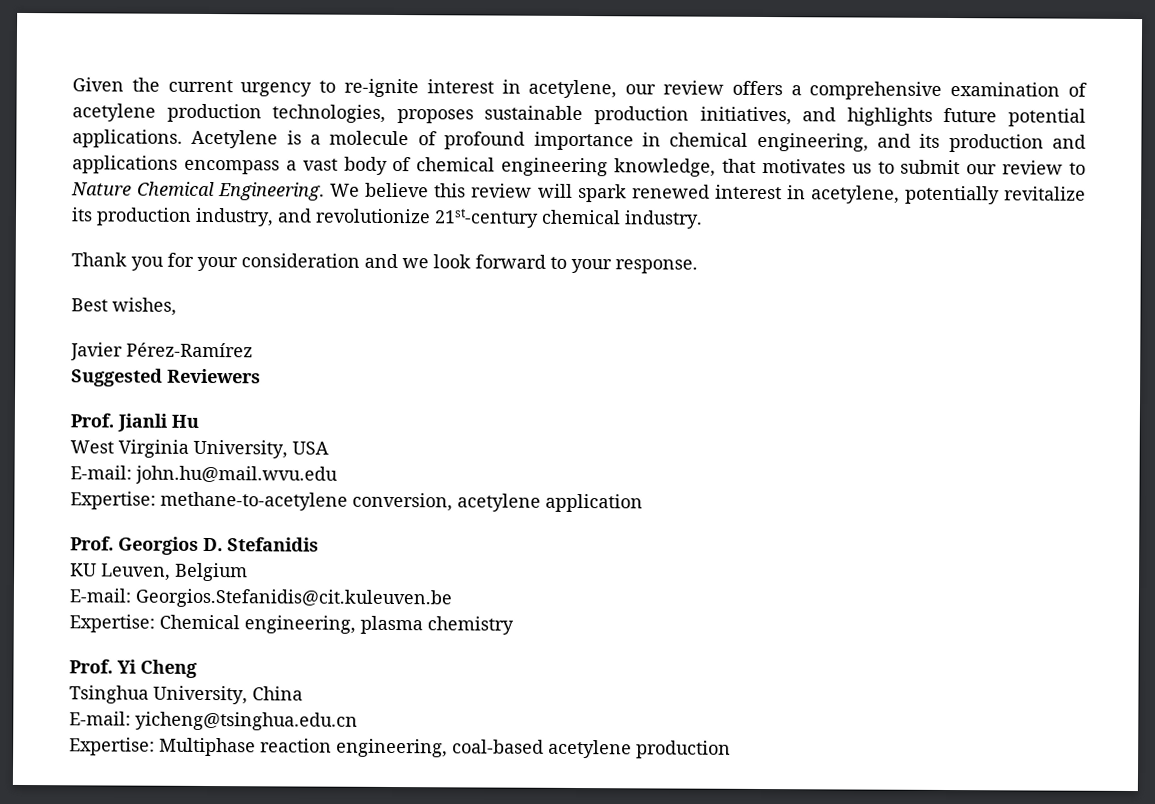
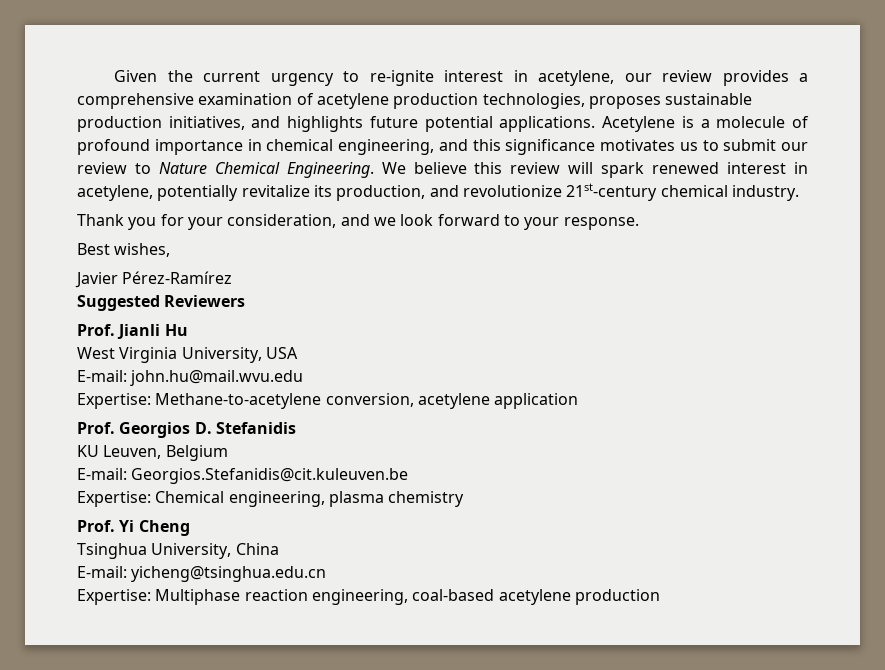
[731,80,783,96] offers -> [722,70,789,86] provides
[919,133,1087,153] [72,155,756,177] its production and applications encompass a vast body of chemical engineering knowledge, that -> [472,139,596,155] this significance
[96,207,274,227] production industry, -> [336,185,426,201] production,
[241,253,360,268] consideration -> [227,214,337,228] consideration,
[160,491,348,511] methane-to-acetylene -> [155,393,322,409] Methane-to-acetylene

